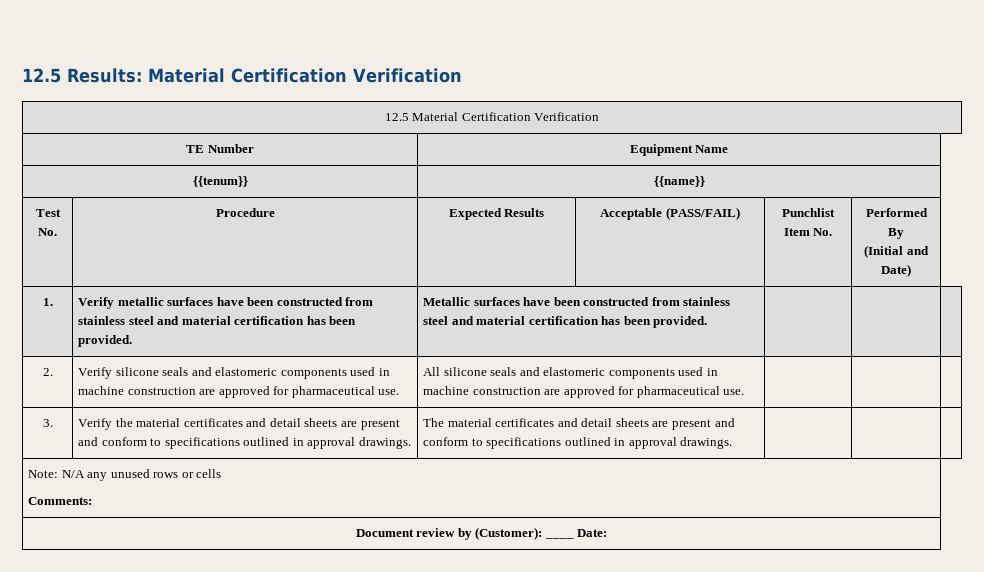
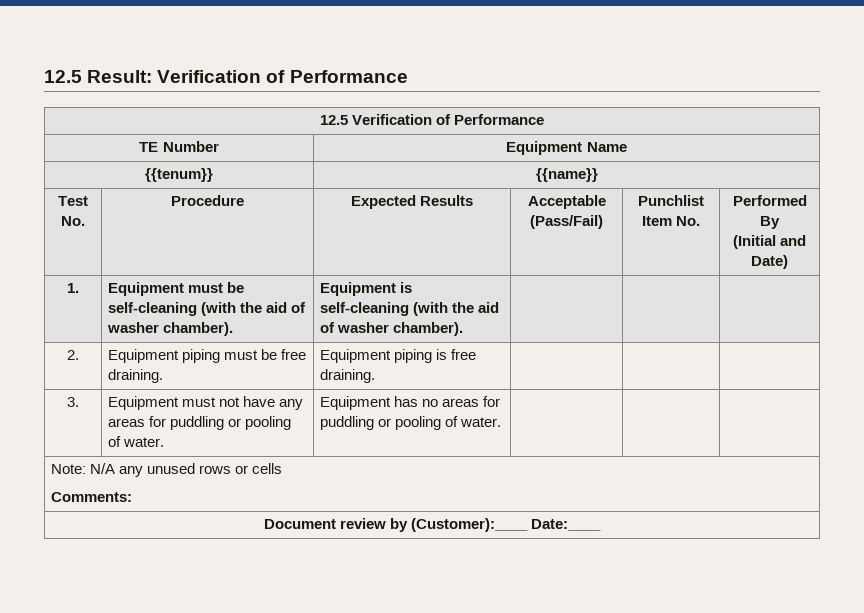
[22,68,462,83] [384,112,600,121] 12.5 Results: Material Certification Verification // 12.5 Material Certification Verification -> [44,70,408,83] [319,114,545,125] 12.5 Result: Verification of Performance // 12.5 Verification of Performance
[665,207,740,220] (PASS/FAIL) -> [530,215,603,229] (Pass/Fail)
[78,297,374,309] [78,316,357,325] [78,335,133,347] [423,297,731,306] [423,316,708,328] [42,368,53,376] [78,367,390,379] [78,386,400,398] [423,367,718,379] [423,386,745,398] [42,419,53,427] [78,418,400,430] [78,437,411,449] [423,418,735,430] [423,437,733,449] Verify metallic surfaces have been constructed from stainless steel and material certification has been provided. | Metallic surfaces have been constructed from stainless steel and material certification has been provided. | | | // 2. | Verify silicone seals and elastomeric components used in machine construction are approved for pharmaceutical use. | All silicone seals and elastomeric components used in machine construction are approved for pharmaceutical use. | | | // 3. | Verify the material certificates and detail sheets are present and conform to specifications outlined in approval drawings. | The material certificates and detail sheets are present and conform to specifications outlined in approval drawings. -> [107,282,245,296] [107,302,307,316] [106,322,233,336] [319,282,412,296] [319,302,500,316] [319,322,464,336] [67,350,79,360] [107,349,307,363] [107,369,163,383] [319,349,477,363] [319,369,375,383] [67,397,79,407] [107,396,304,410] [107,416,292,430] [107,436,164,447] [319,396,501,410] [319,416,502,430] Equipment must be self-cleaning (with the aid of washer chamber). | Equipment is self-cleaning (with the aid of washer chamber). | | | // 2. | Equipment piping must be free draining. | Equipment piping is free draining. | | | // 3. | Equipment must not have any areas for puddling or pooling of water. | Equipment has no areas for puddling or pooling of water.
[475,527,574,540] [577,529,608,537] (Customer): ____ Date: -> [411,518,602,532] (Customer):____ Date:____

